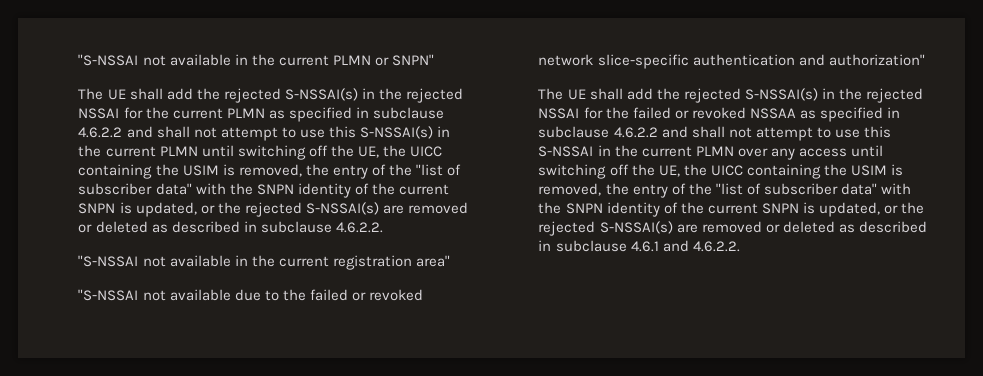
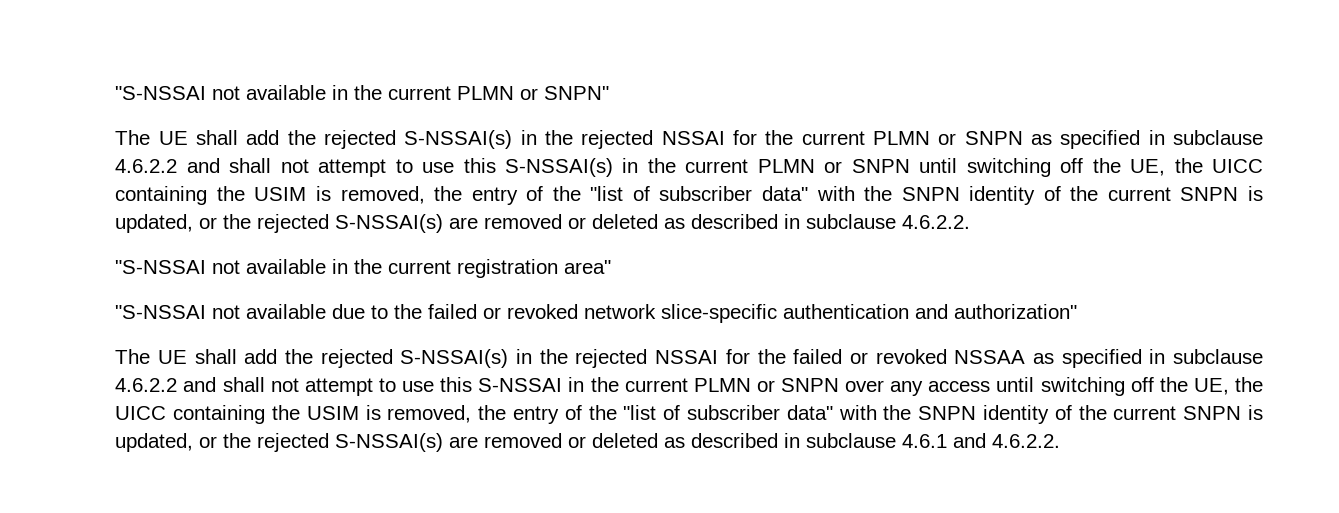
(265, 113) none -> [938,131,1023,145] or SNPN
(198, 151) none -> [824,159,910,173] or SNPN
(734, 151) none -> [756,378,839,392] or SNPN

